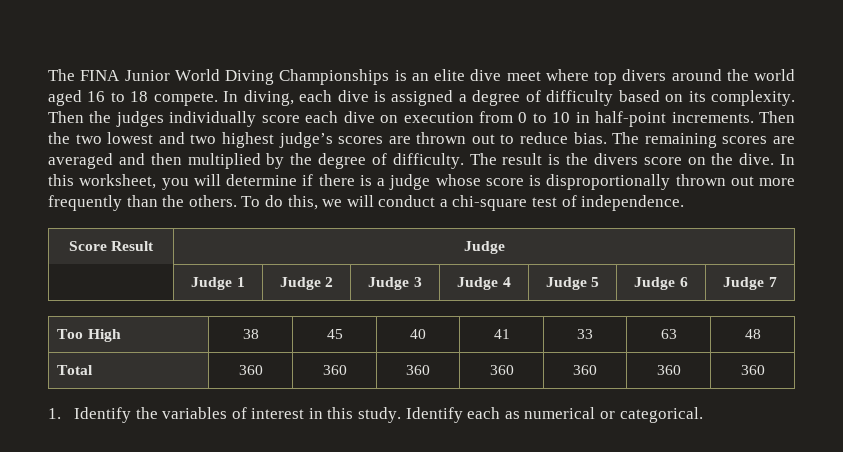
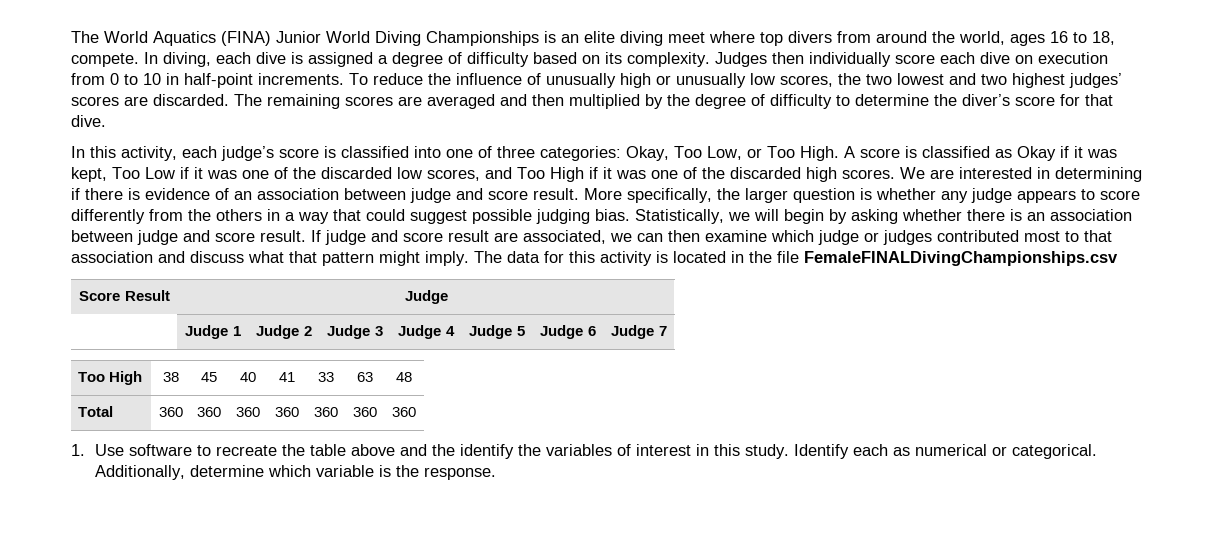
[48,69,121,81] The FINA -> [71,31,271,46] The World Aquatics (FINA)
[470,69,502,81] dive -> [620,31,663,46] diving
(667, 75) none -> [837,31,871,43] from
[754,69,795,81] [48,90,82,106] world aged -> [959,31,1045,46] world, ages
[130,91,149,102] 18 -> [1092,31,1115,45] 18,
[48,111,164,127] Then the judges -> [715,52,804,67] Judges then
[759,111,795,123] Then -> [349,73,833,88] To reduce the influence of unusually high or unusually low scores,
[278,132,607,148] judge’s scores are thrown out to reduce bias. -> [1069,73,1122,88] [71,94,229,106] judges’ scores are discarded.
[392,153,734,169] difficulty. The result is the divers score on the -> [770,94,1113,109] difficulty to determine the diver’s score for that
(775, 159) none -> (106, 121) //
[79,174,795,190] [48,195,685,211] worksheet, you will determine if there is a judge whose score is disproportionally thrown out more frequently than the others. To do this, we will conduct a chi-square test of independence. -> [121,146,1117,161] [71,167,1142,182] [71,188,1140,203] [71,209,1132,224] [71,230,1112,245] [71,251,1118,266] activity, each judge’s score is classified into one of three categories: Okay, Too Low, or Too High. A score is classified as Okay if it was kept, Too Low if it was one of the discarded low scores, and Too High if it was one of the discarded high scores. We are interested in determining if there is evidence of an association between judge and score result. More specifically, the larger question is whether any judge appears to score differently from the others in a way that could suggest possible judging bias. Statistically, we will begin by asking whether there is an association between judge and score result. If judge and score result are associated, we can then examine which judge or judges contributed most to that association and discuss what that pattern might imply. The data for this activity is located in the file FemaleFINALDivingChampionships.csv
[73,407,131,423] Identify -> [94,444,514,459] Use software to recreate the table above and the identify
(703, 415) none -> [94,465,496,480] Additionally, determine which variable is the response.

